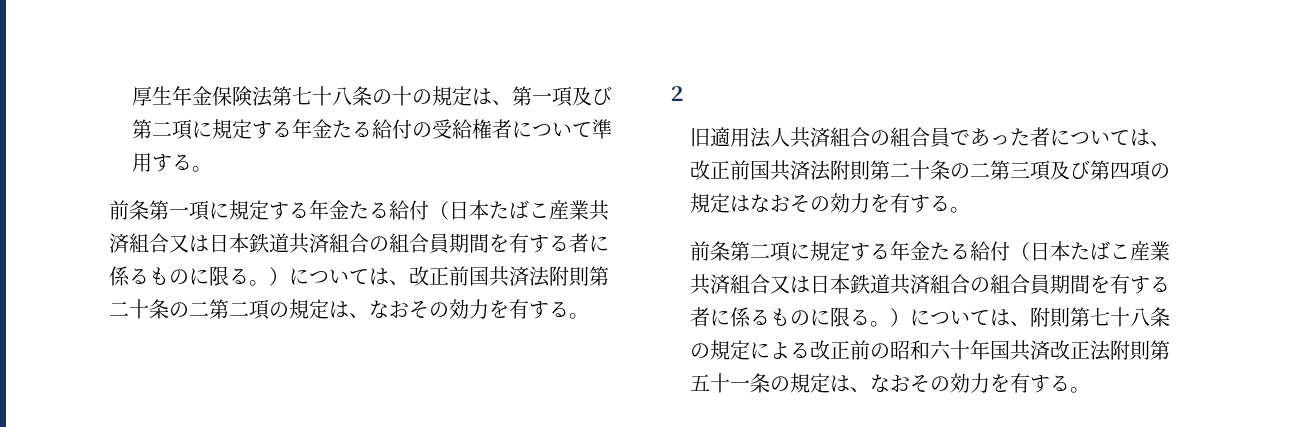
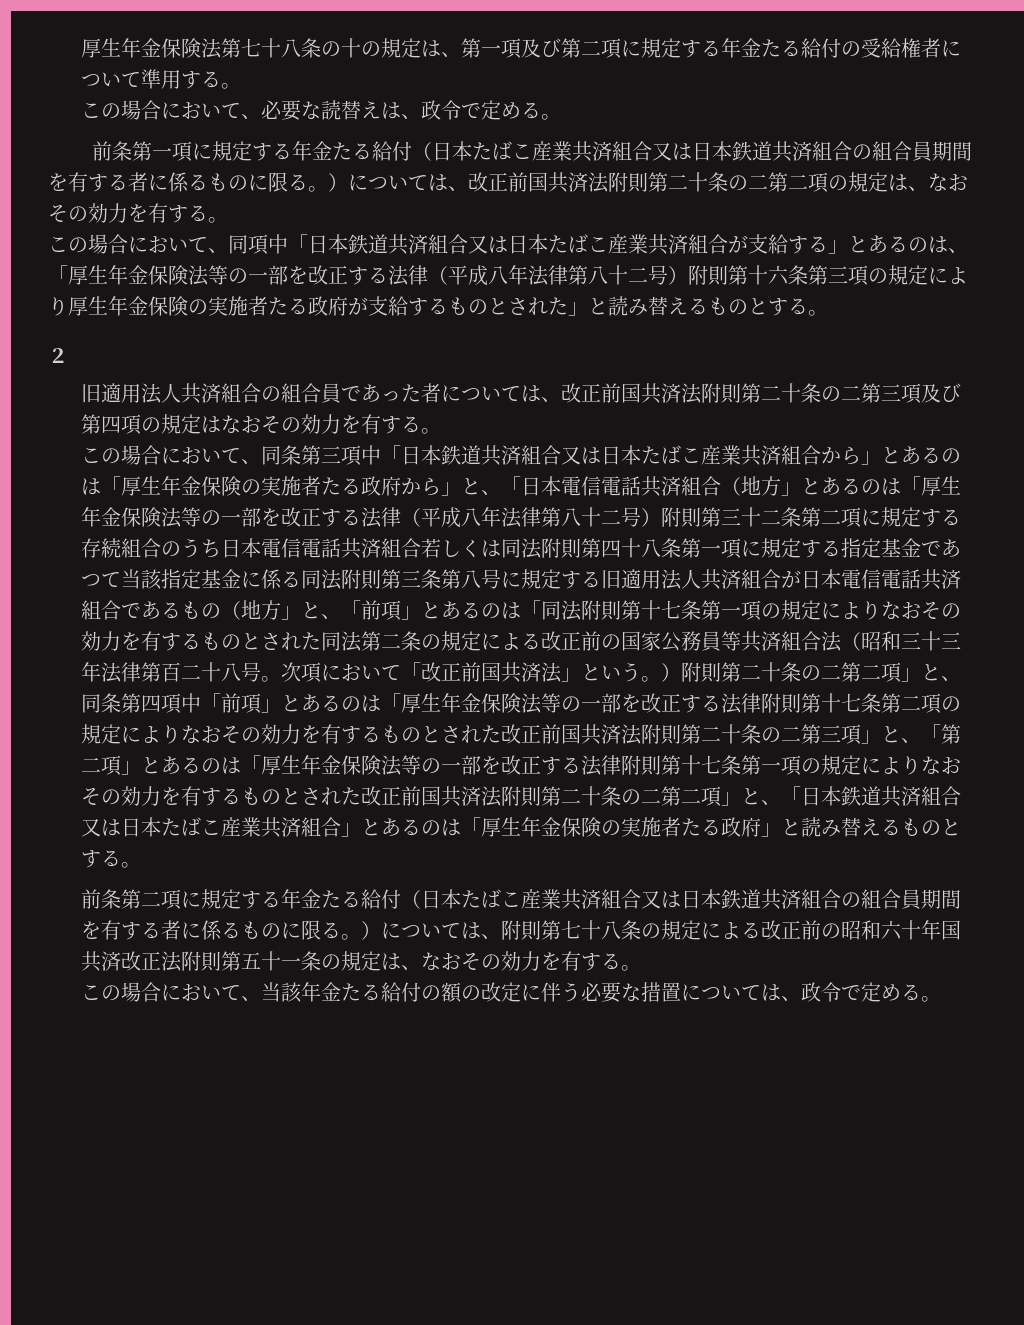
(212, 169) none -> [80,100,561,121] // この場合において、必要な読替えは、政令で定める。
(589, 316) none -> [48,234,968,255] [48,265,968,286] [48,296,828,316] // この場合において、同項中「日本鉄道共済組合又は日本たばこ産業共済組合が支給する」とあるのは、「厚生年金保険法等の一部を改正する法律（平成八年法律第八十二号）附則第十六条第三項の規定により厚生年金保険の実施者たる政府が支給するものとされた」と読み替えるものとする。
(970, 210) none -> [80,445,961,466] [80,476,961,497] [80,507,961,528] [80,538,961,559] [80,569,961,590] [80,600,961,621] [80,631,961,652] [80,662,961,683] [80,693,961,714] [80,724,961,745] [80,755,961,776] [80,786,961,807] [80,817,961,838] [80,850,141,868] // この場合において、同条第三項中「日本鉄道共済組合又は日本たばこ産業共済組合から」とあるのは「厚生年金保険の実施者たる政府から」と、「日本電信電話共済組合（地方」とあるのは「厚生年金保険法等の一部を改正する法律（平成八年法律第八十二号）附則第三十二条第二項に規定する存続組合のうち日本電信電話共済組合若しくは同法附則第四十八条第一項に規定する指定基金であつて当該指定基金に係る同法附則第三条第八号に規定する旧適用法人共済組合が日本電信電話共済組合であるもの（地方」と、「前項」とあるのは「同法附則第十七条第一項の規定によりなおその効力を有するものとされた同法第二条の規定による改正前の国家公務員等共済組合法（昭和三十三年法律第百二十八号。次項において「改正前国共済法」という。）附則第二十条の二第二項」と、同条第四項中「前項」とあるのは「厚生年金保険法等の一部を改正する法律附則第十七条第二項の規定によりなおその効力を有するものとされた改正前国共済法附則第二十条の二第三項」と、「第二項」とあるのは「厚生年金保険法等の一部を改正する法律附則第十七条第一項の規定によりなおその効力を有するものとされた改正前国共済法附則第二十条の二第二項」と、「日本鉄道共済組合又は日本たばこ産業共済組合」とあるのは「厚生年金保険の実施者たる政府」と読み替えるものとする。
(1090, 390) none -> [80,982,941,1003] // この場合において、当該年金たる給付の額の改定に伴う必要な措置については、政令で定める。

